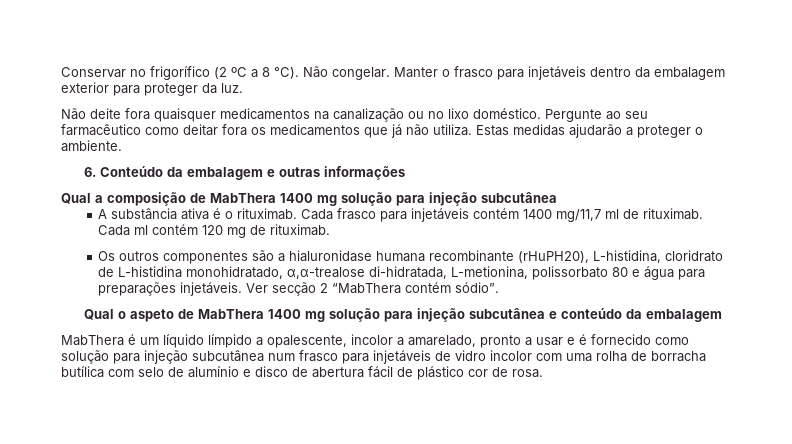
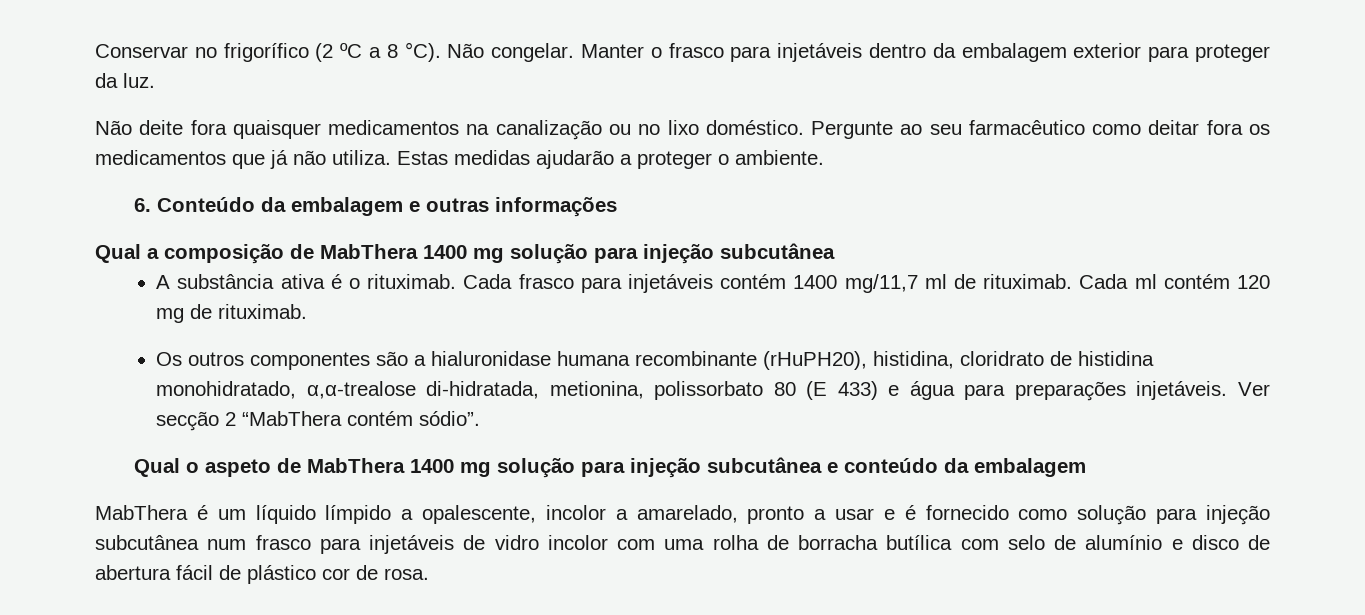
[593,250,662,263] L-histidina, -> [873,351,955,369] histidina,
[118,266,183,278] L-histidina -> [1078,351,1155,366] histidina
[451,266,529,279] L-metionina, -> [549,381,644,399] metionina,
(629, 272) none -> [806,381,878,400] (E 433)

